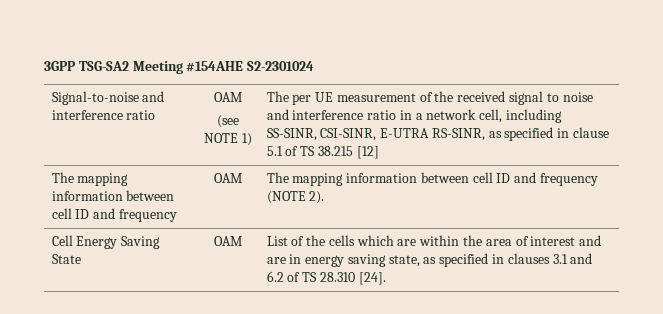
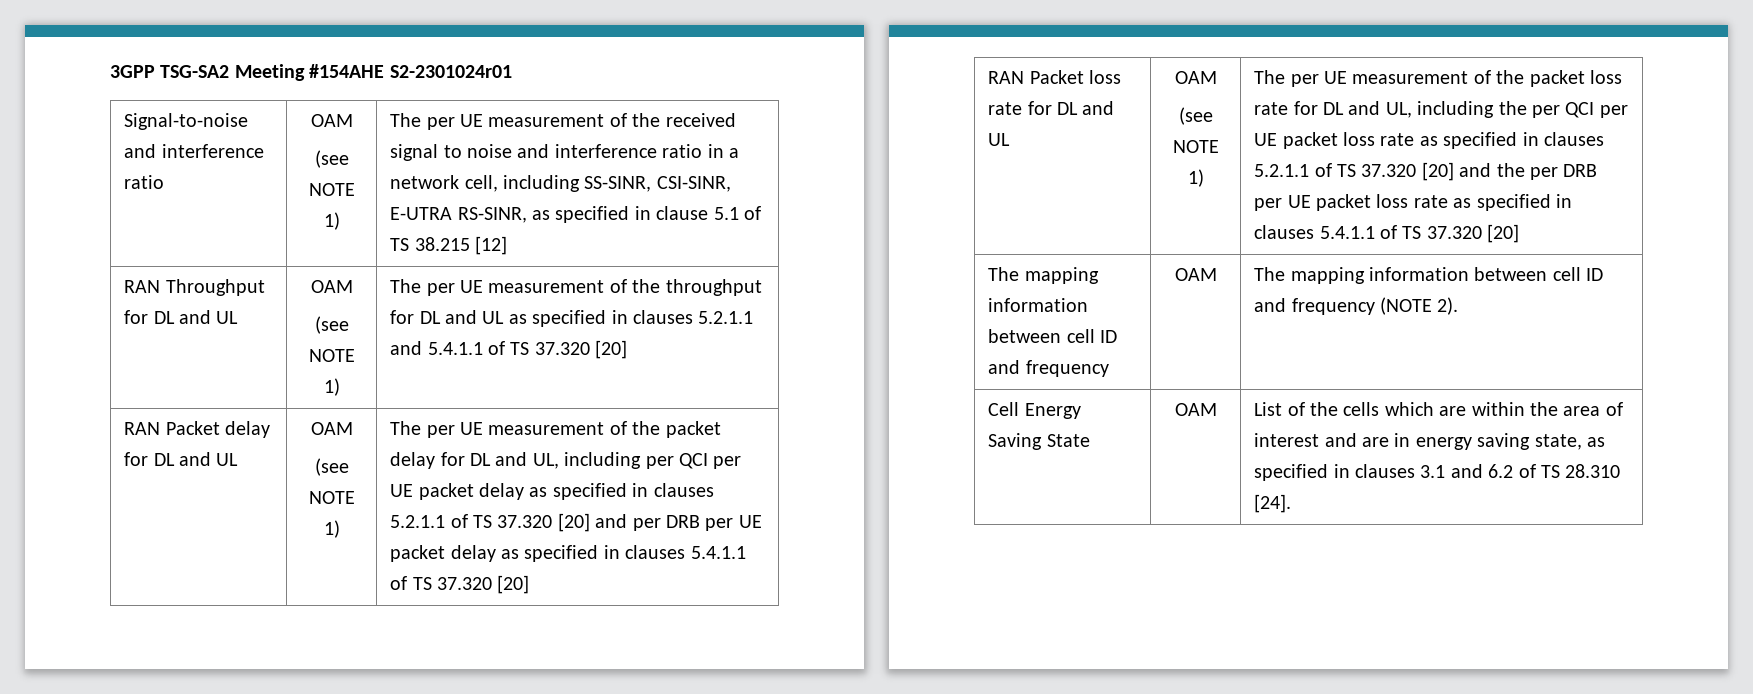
[247,61,315,71] S2-2301024 -> [389,65,512,78] S2-2301024r01
(379, 152) none -> [124,279,265,296] [124,310,239,324] [310,280,353,293] [314,316,349,334] [308,349,355,362] [323,378,340,396] [390,279,762,296] [390,310,754,327] [390,340,628,359] [124,421,270,438] [124,452,239,466] [310,422,353,435] [314,458,349,476] [308,491,355,504] [323,520,340,538] [390,421,721,438] [390,452,742,469] [390,483,714,500] [390,513,762,532] [390,545,746,562] [390,575,530,594] [988,70,1121,84] [988,101,1115,115] [988,133,1011,146] [1174,71,1217,84] [1178,107,1213,125] [1172,140,1219,153] [1187,169,1204,187] [1254,70,1622,87] [1254,101,1628,118] [1254,132,1604,149] [1254,162,1598,181] [1254,194,1572,211] [1254,224,1520,243] // RAN Throughput for DL and UL | OAM // (see NOTE 1) | The per UE measurement of the throughput for DL and UL as specified in clauses 5.2.1.1 and 5.4.1.1 of TS 37.320 [20] // RAN Packet delay for DL and UL | OAM // (see NOTE 1) | The per UE measurement of the packet delay for DL and UL, including per QCI per UE packet delay as specified in clauses 5.2.1.1 of TS 37.320 [20] and per DRB per UE packet delay as specified in clauses 5.4.1.1 of TS 37.320 [20] // RAN Packet loss rate for DL and UL | OAM // (see NOTE 1) | The per UE measurement of the packet loss rate for DL and UL, including the per QCI per UE packet loss rate as specified in clauses 5.2.1.1 of TS 37.320 [20] and the per DRB per UE packet loss rate as specified in clauses 5.4.1.1 of TS 37.320 [20]

